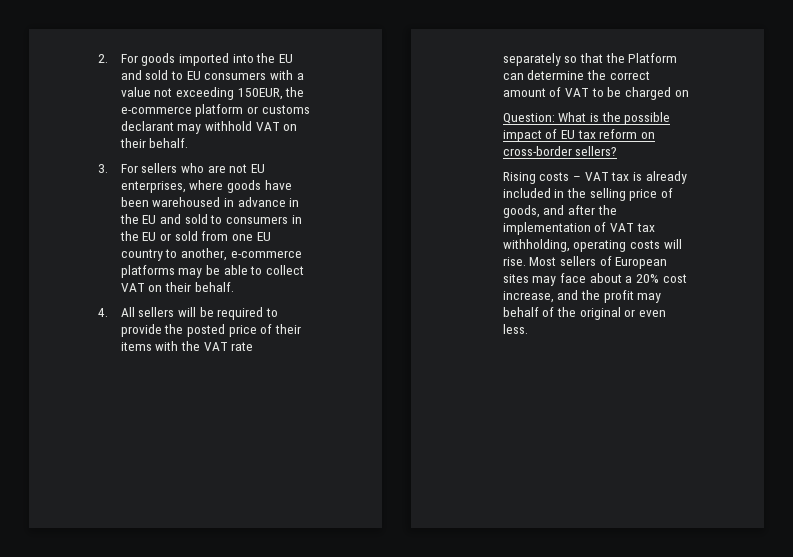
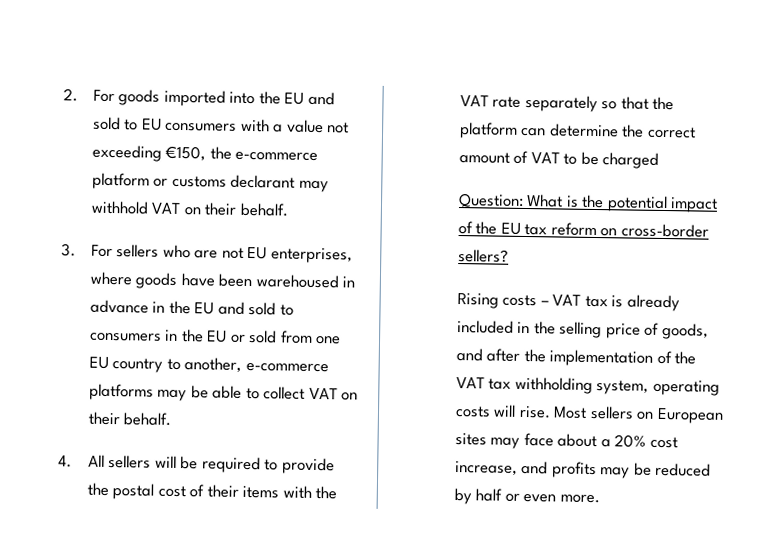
[237,88,283,100] 150EUR, -> [165,145,207,162] €150,
[187,324,257,337] posted price -> [112,483,186,500] postal cost
[628,53,678,63] Platform -> [458,122,518,139] platform
[674,90,689,97] on -> (660, 160) none
[624,112,671,125] possible -> [606,195,668,213] potential
(558, 134) none -> [475,221,498,235] the
[610,223,655,232] [502,239,570,252] VAT tax withholding, -> [674,351,697,365] [455,376,650,395] the VAT tax withholding system,
[599,256,612,266] of -> [636,411,655,420] on
[581,290,662,303] [502,307,621,320] the profit may behalf of the original -> [551,461,712,479] [453,487,503,505] profits may be reduced by half
[502,324,528,334] less. -> [559,494,600,504] more.

